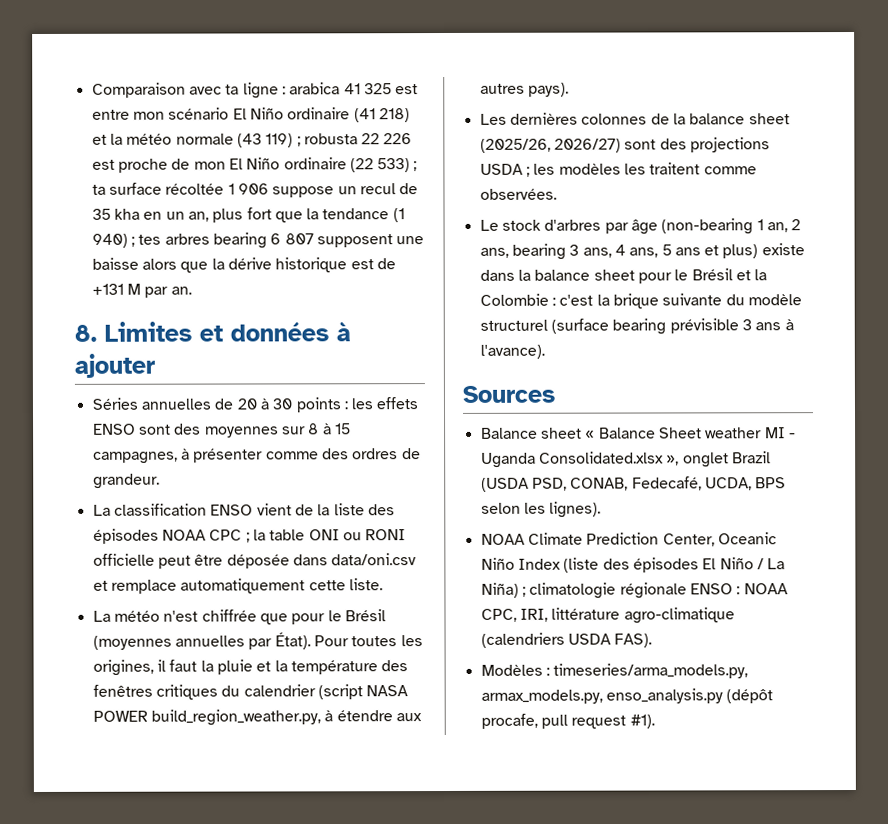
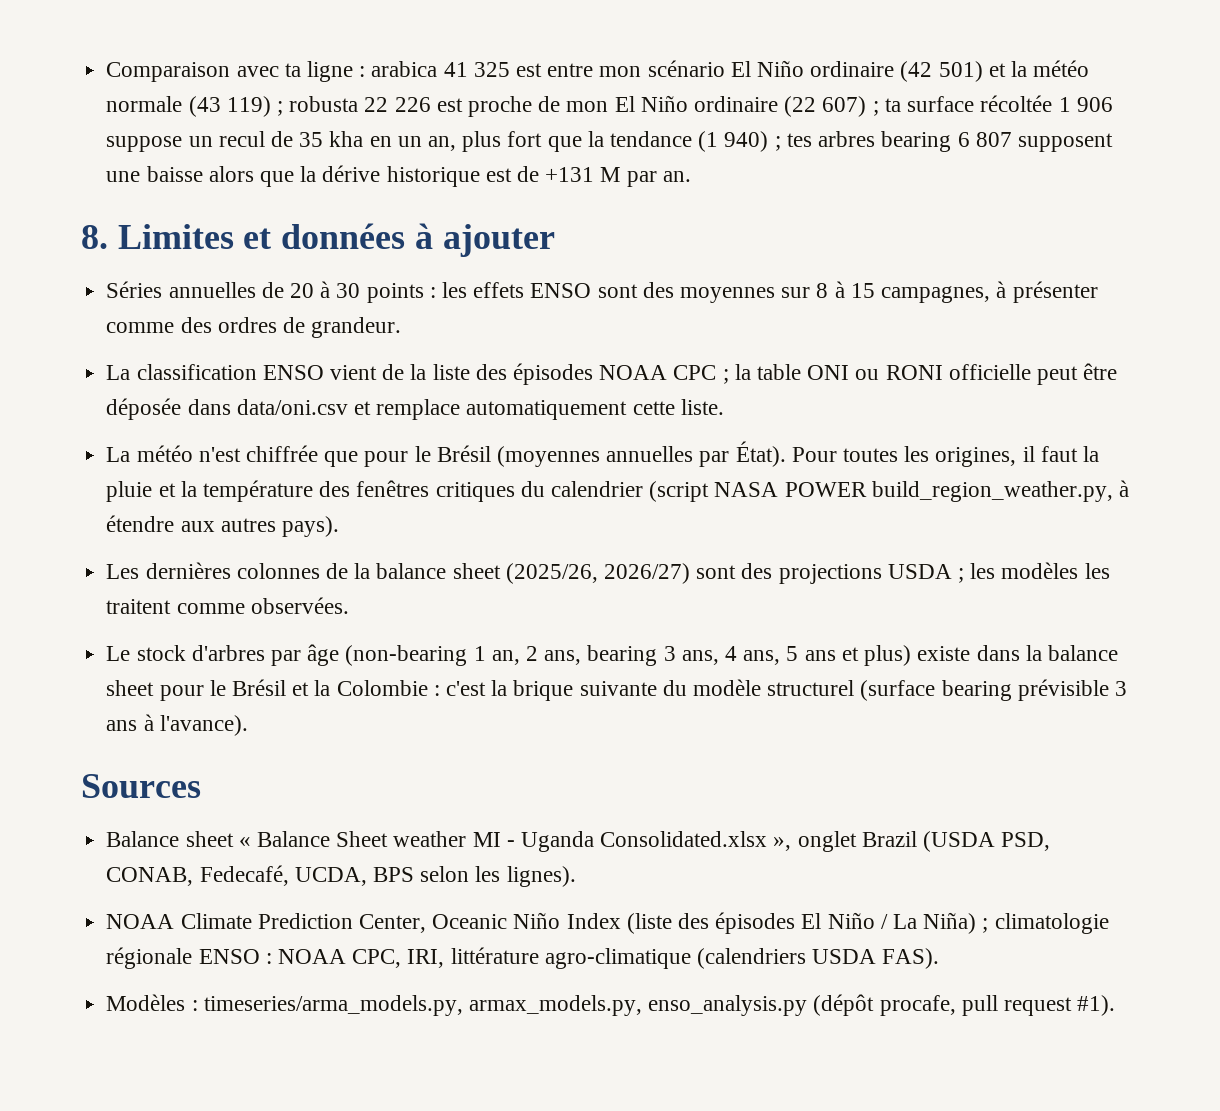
[353,108,410,123] (41 218) -> [900,61,983,82] (42 501)
[377,158,411,173] 533) -> [822,96,867,117] 607)

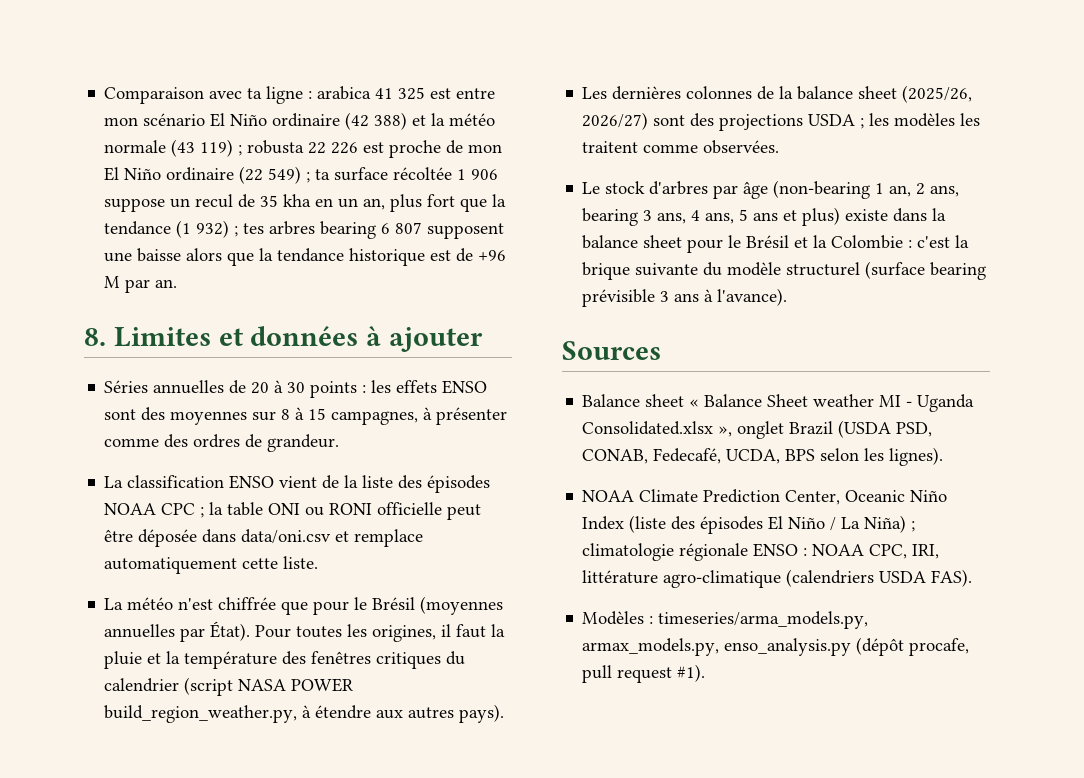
[938,61,983,82] 501) -> [374,112,408,130] 388)
[822,96,867,117] 607) -> [268,166,302,184] 549)
[724,131,769,152] 940) -> [196,220,230,238] 932)
[322,165,381,182] dérive -> [277,248,345,262] tendance
[545,167,595,182] +131 -> [478,250,507,261] +96

